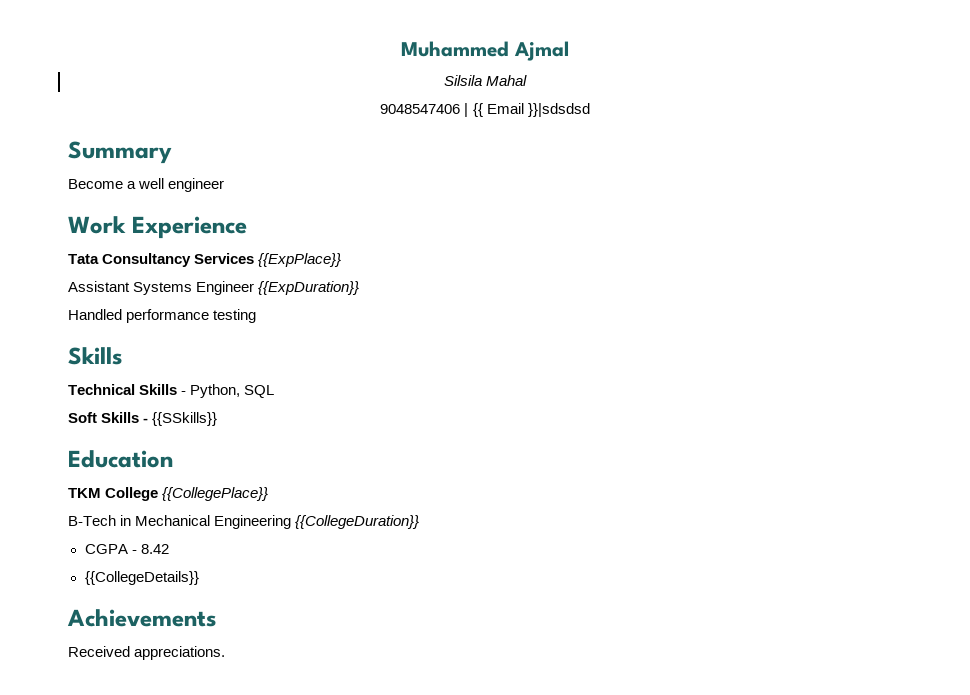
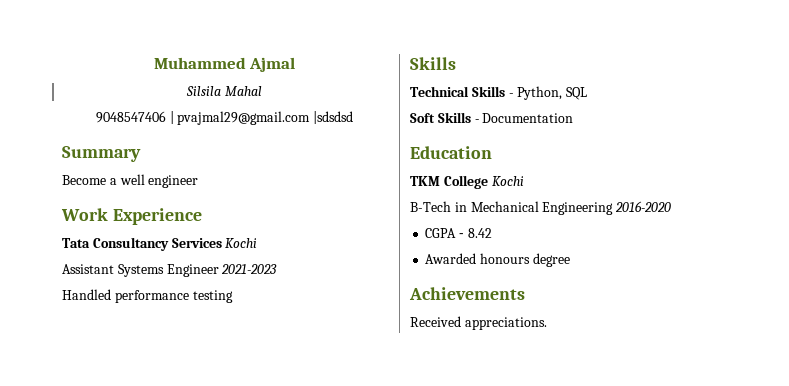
[472,103,590,117] {{ Email }}|sdsdsd -> [177,111,354,125] pvajmal29@gmail.com |sdsdsd
[258,253,342,267] {{ExpPlace}} -> [225,238,258,248] Kochi
[258,281,360,295] {{ExpDuration}} -> [221,264,278,274] 2021-2023
[152,412,218,426] {{SSkills}} -> [482,113,574,123] Documentation
[162,487,269,501] {{CollegePlace}} -> [491,176,524,186] Kochi
[295,515,420,529] {{CollegeDuration}} -> [615,201,672,212] 2016-2020
[84,571,199,585] {{CollegeDetails}} -> [425,253,570,267] Awarded honours degree

